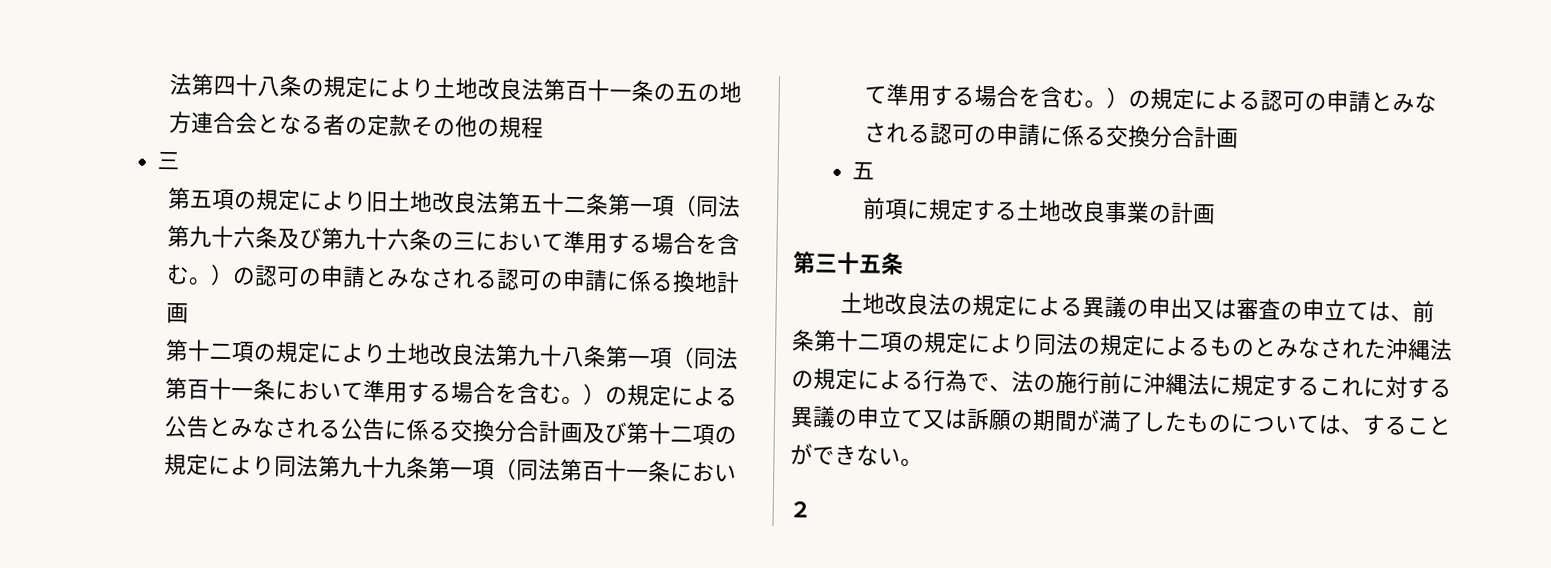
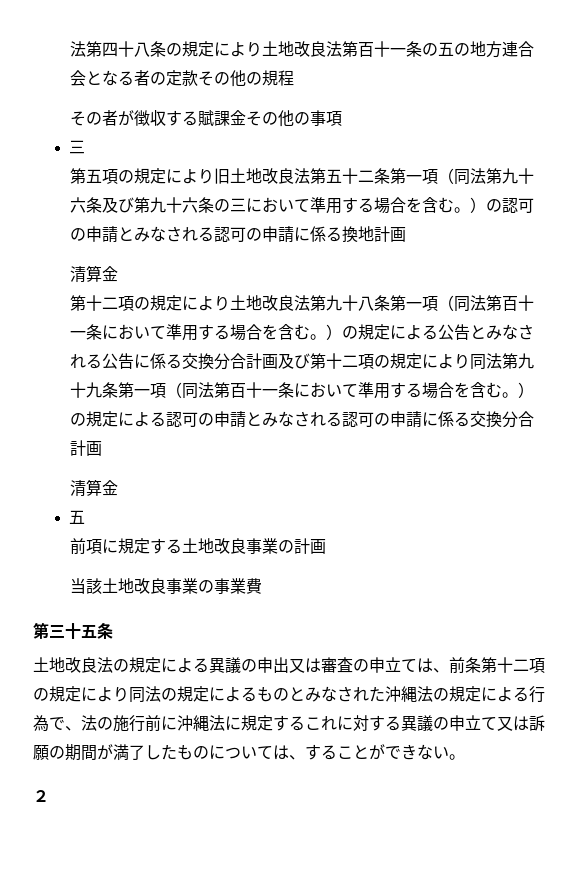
(545, 127) none -> [70,110,343,127] // その者が徴収する賦課金その他の事項
(190, 313) none -> [70,265,119,283] // 清算金
(1240, 138) none -> [70,479,119,497] // 清算金
(1217, 214) none -> [70,578,263,594] // 当該土地改良事業の事業費

